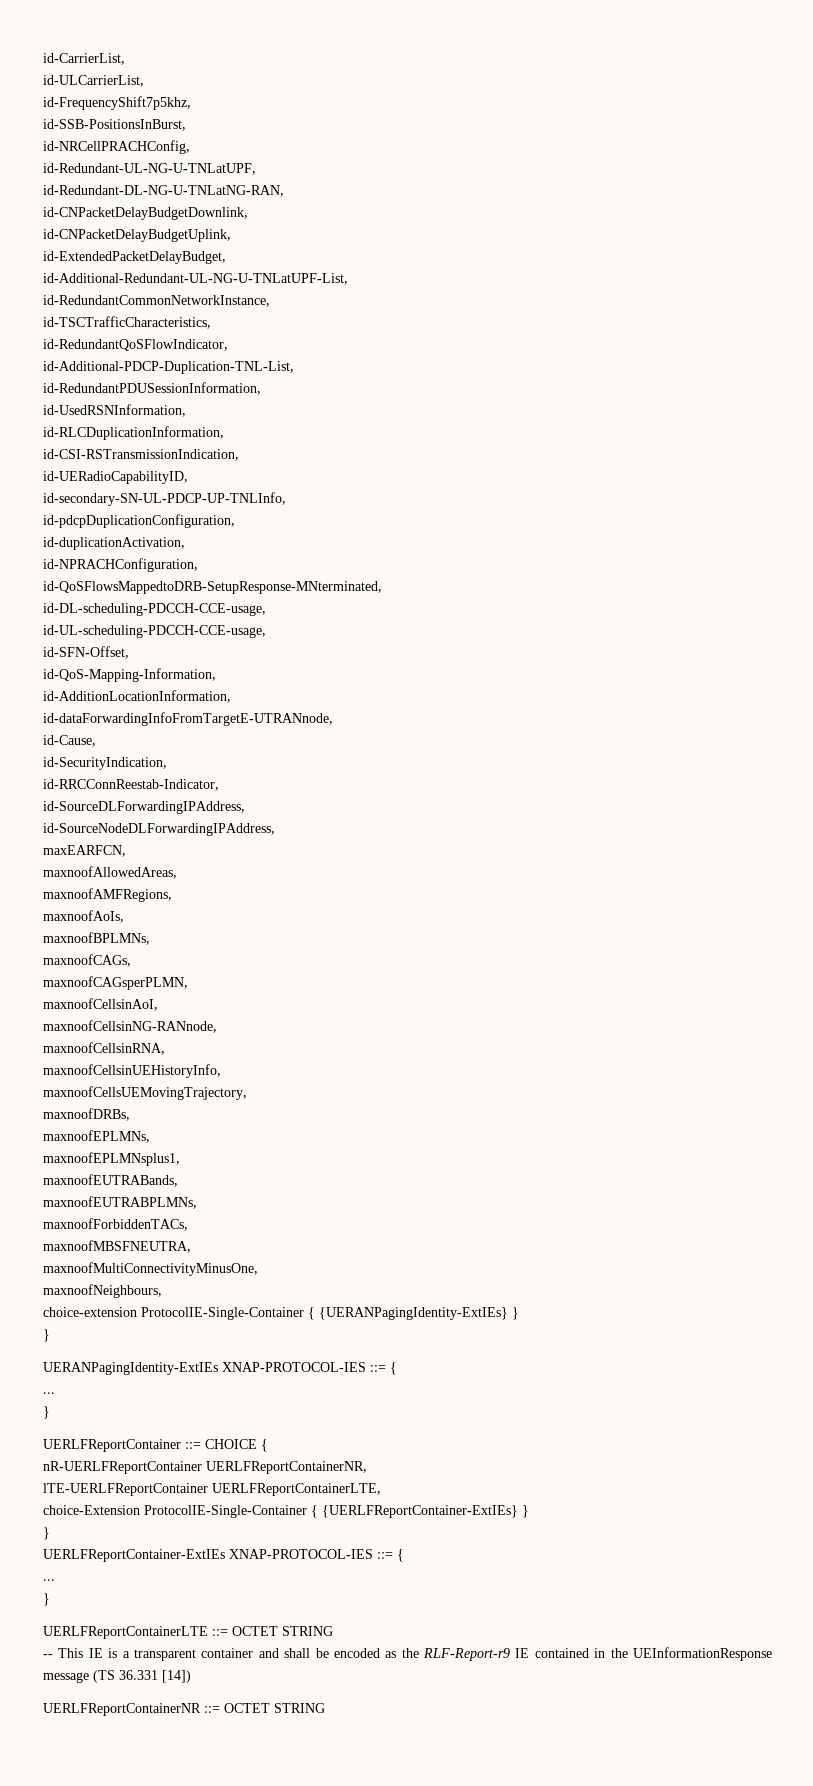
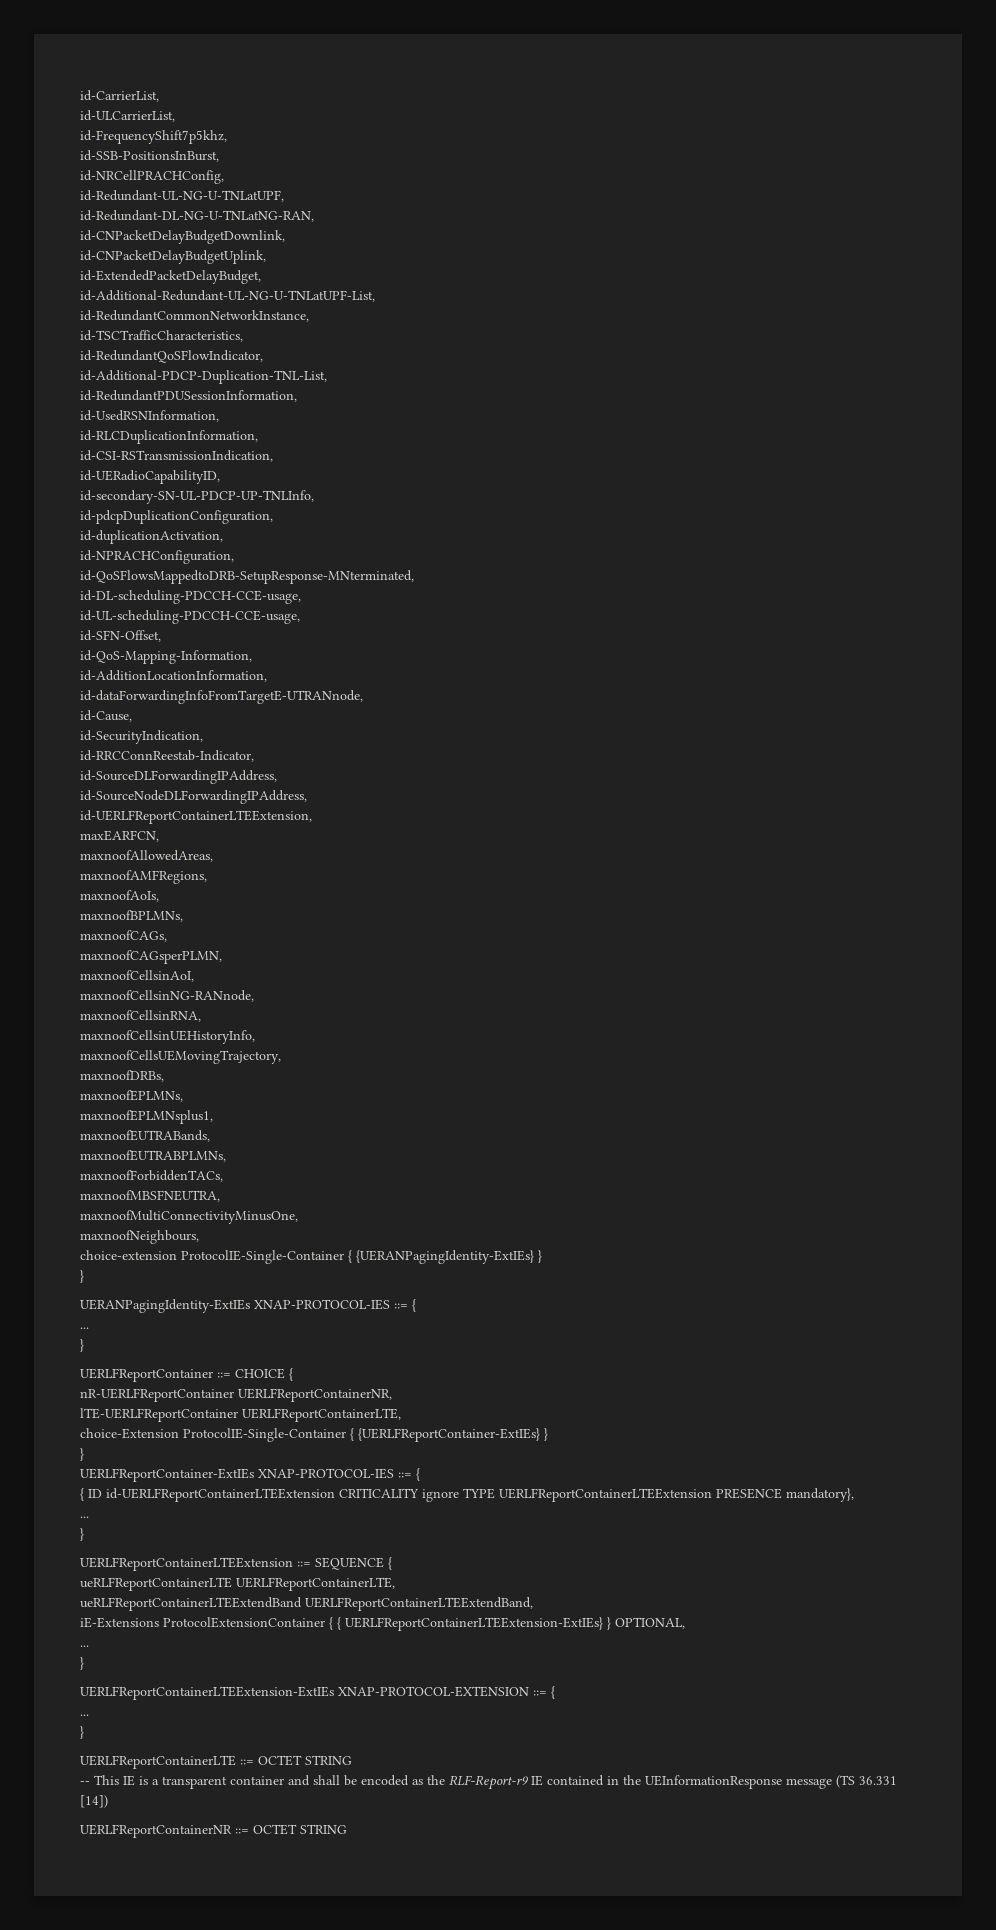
(275, 829) none -> [80,810,312,824] // id-UERLFReportContainerLTEExtension,
(404, 1555) none -> [80,1488,854,1502] [80,1516,89,1518] [80,1528,84,1541] [80,1557,392,1571] [80,1577,395,1591] [80,1597,533,1611] [80,1617,685,1631] [80,1645,89,1647] [80,1657,84,1670] [80,1686,555,1700] // { ID id-UERLFReportContainerLTEExtension CRITICALITY ignore TYPE UERLFReportContainerLTEExtension PRESENCE mandatory}, // ... // } // UERLFReportContainerLTEExtension ::= SEQUENCE { // ueRLFReportContainerLTE UERLFReportContainerLTE, // ueRLFReportContainerLTEExtendBand UERLFReportContainerLTEExtendBand, // iE-Extensions ProtocolExtensionContainer { { UERLFReportContainerLTEExtension-ExtIEs} } OPTIONAL, // ... // } // UERLFReportContainerLTEExtension-ExtIEs XNAP-PROTOCOL-EXTENSION ::= {

